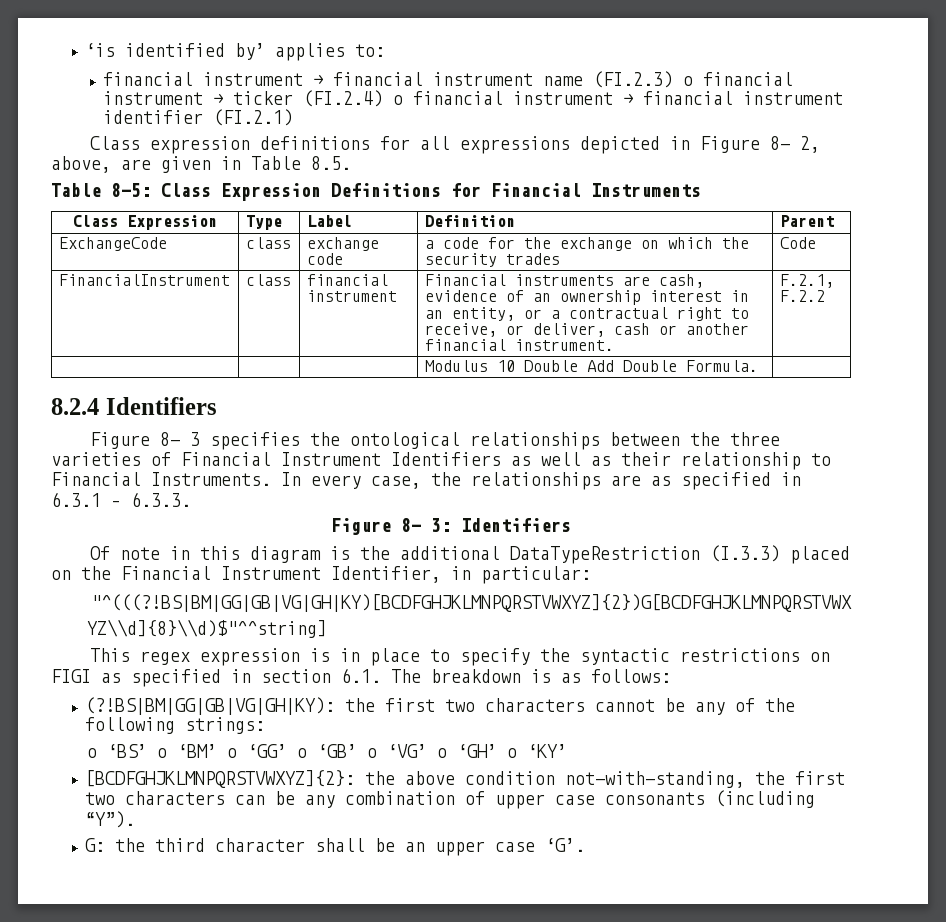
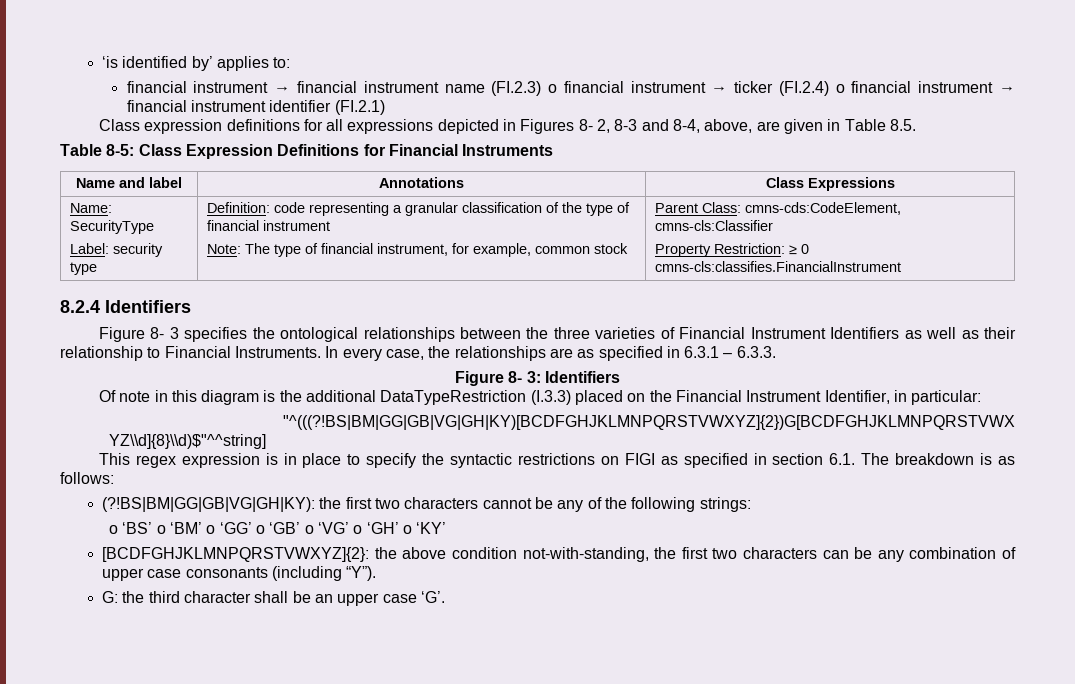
[699,136,760,153] Figure -> [520,119,575,134] Figures
(820, 144) none -> [614,119,701,133] 8-3 and 8-4,
[73,215,217,230] [245,215,282,230] [306,215,352,227] [424,215,515,227] [779,215,834,227] [58,237,167,251] [245,237,291,249] [306,237,379,251] [306,253,343,265] [424,237,749,251] [424,253,560,267] [779,237,816,249] [58,274,230,286] [245,274,291,286] [306,274,388,286] [306,290,397,302] [424,274,704,288] [424,290,749,305] [424,307,749,321] [424,323,749,337] [424,339,614,351] [779,274,834,288] [779,290,825,302] [424,360,758,372] Class Expression | Type | Label | Definition | Parent // ExchangeCode | class | exchange code | a code for the exchange on which the security trades | Code // FinancialInstrument | class | financial instrument | Financial instruments are cash, evidence of an ownership interest in an entity, or a contractual right to receive, or deliver, cash or another financial instrument. | F.2.1, F.2.2 // | | | Modulus 10 Double Add Double Formula. | -> [76,177,182,188] [379,177,464,188] [765,177,895,191] [69,203,112,213] [69,220,154,234] [69,243,163,257] [69,262,97,275] [206,202,630,216] [206,220,330,231] [206,243,628,257] [654,202,901,215] [654,220,773,231] [654,243,809,257] [654,261,901,272] Name and label | Annotations | Class Expressions // Name: SecurityType // Label: security type | Definition: code representing a granular classification of the type of financial instrument // Note: The type of financial instrument, for example, common stock | Parent Class: cmns-cds:CodeElement, cmns-cls:Classifier // Property Restriction: ≥ 0 cmns-cls:classifies.FinancialInstrument

